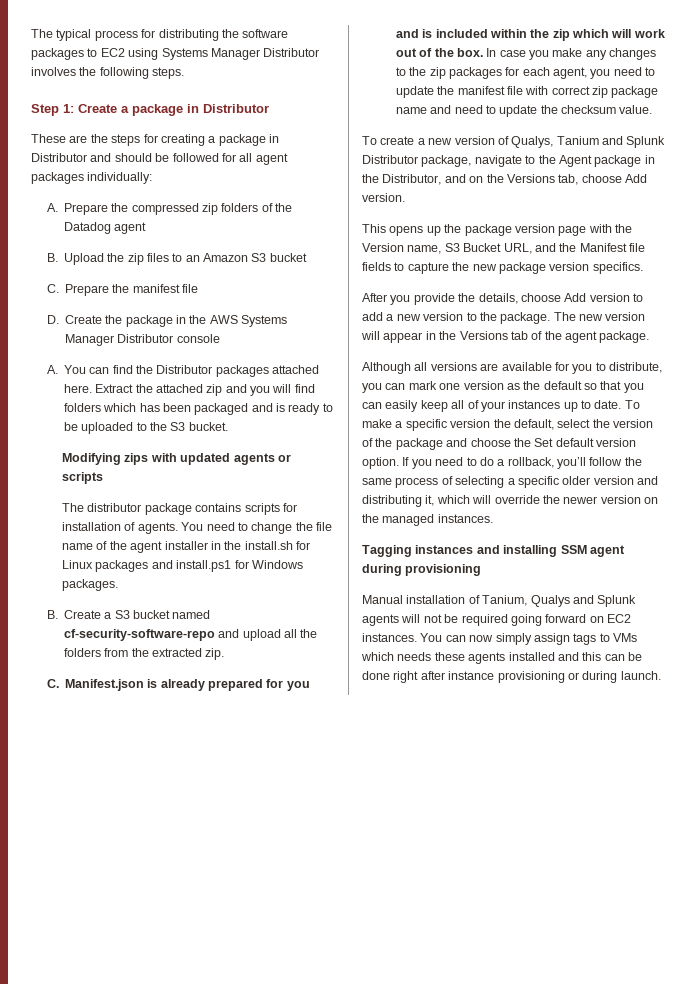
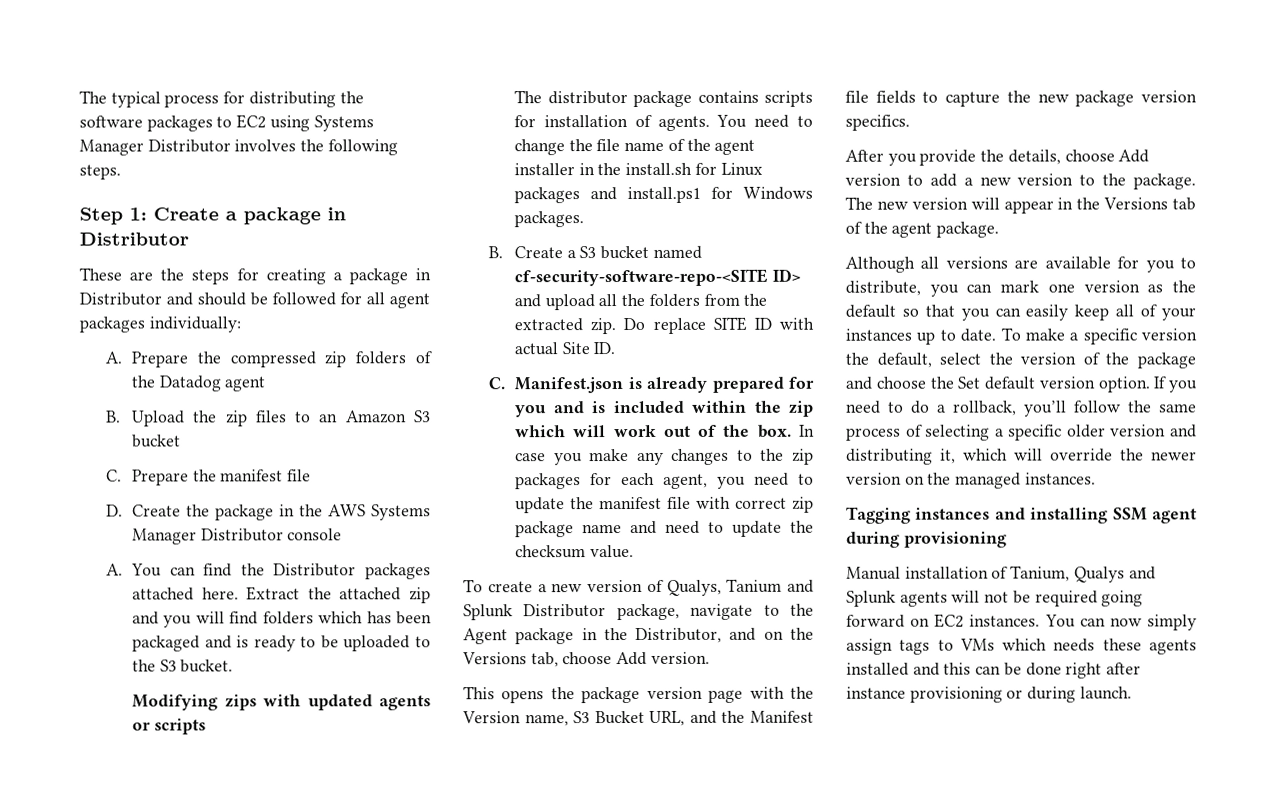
[63,629,215,641] cf-security-software-repo -> [514,268,801,287] cf-security-software-repo-<SITE ID>
(225, 654) none -> [623,316,814,334] [514,342,616,356] Do replace SITE ID with actual Site ID.
[426,226,441,236] up -> (545, 697) none

